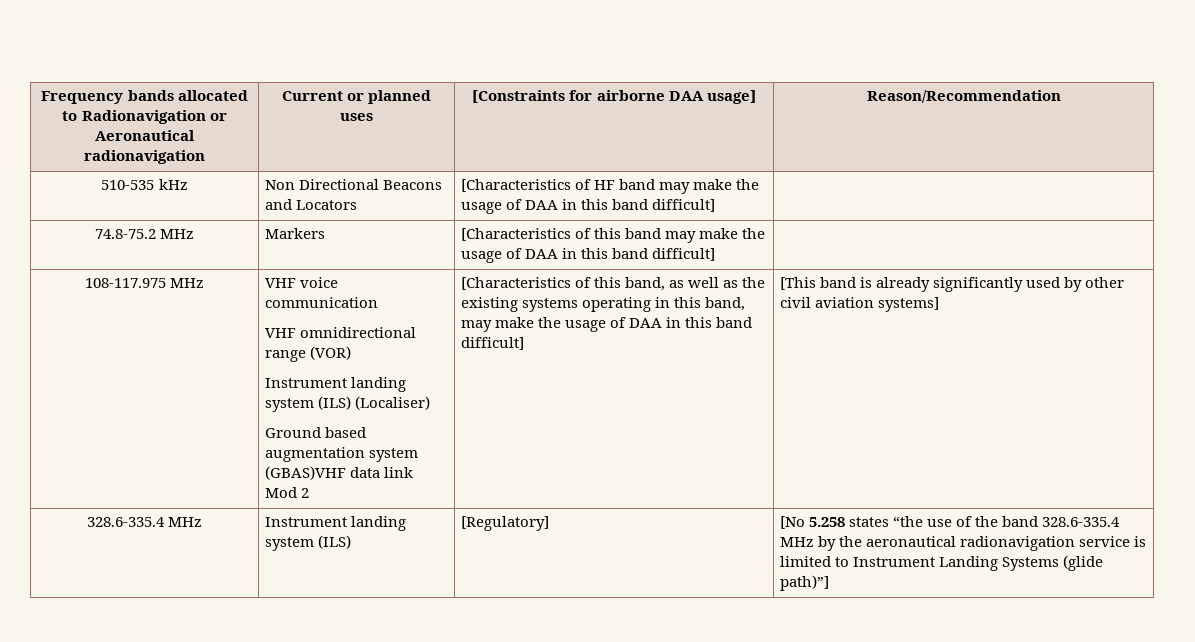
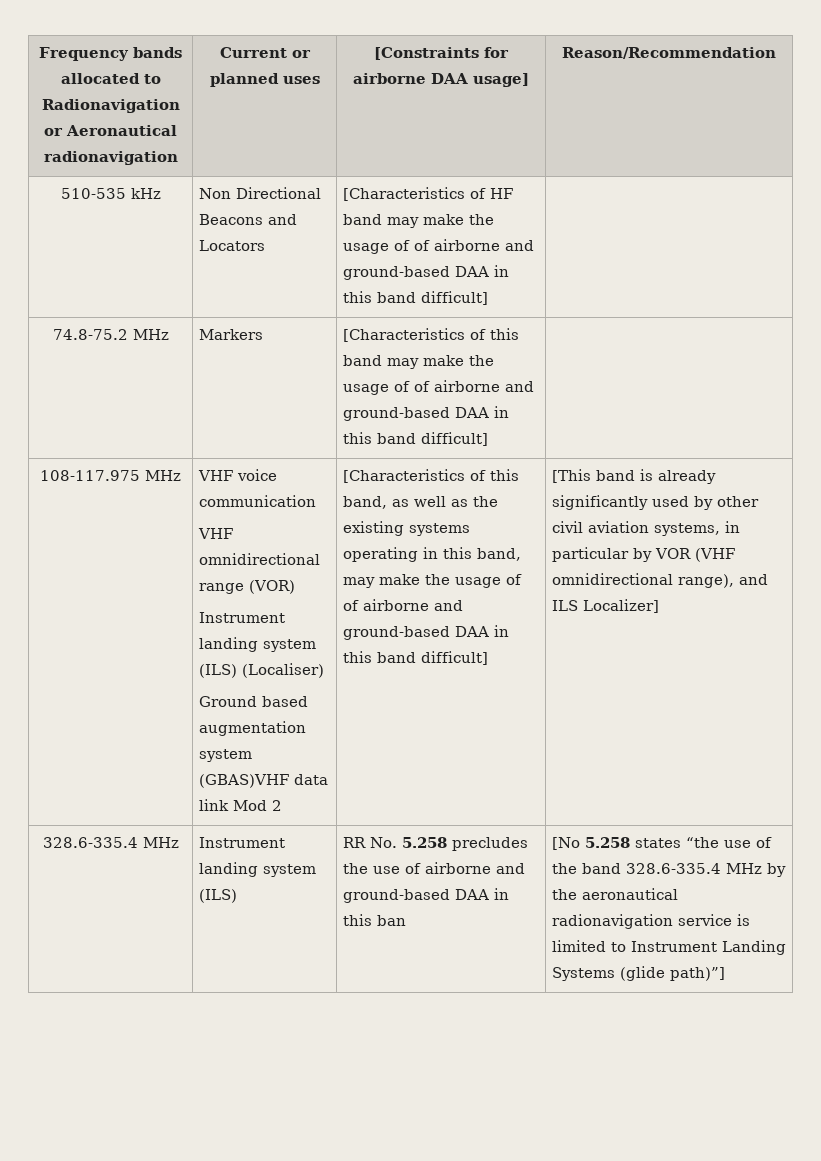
(522, 204) none -> [413,239,534,251] [342,266,450,280] of airborne and ground-based
(522, 253) none -> [413,380,534,392] [342,407,450,421] of airborne and ground-based
(626, 322) none -> [342,599,463,611] [342,626,450,640] of airborne and ground-based
[877,297,939,312] systems] -> [653,521,740,536] [551,547,735,562] [551,573,768,588] [551,599,659,613] systems, in particular by VOR (VHF omnidirectional range), and ILS Localizer]
[460,516,549,531] [Regulatory] -> [342,837,528,851] [342,862,525,874] [342,888,509,903] [342,914,406,926] RR No. 5.258 precludes the use of airborne and ground-based DAA in this ban

